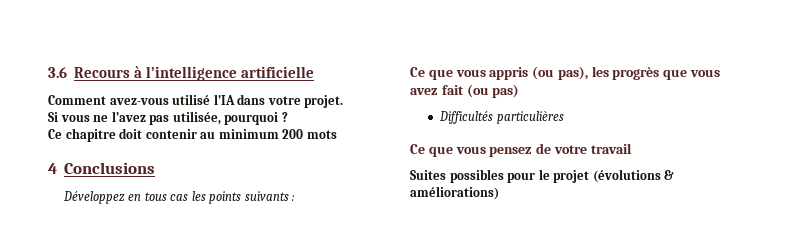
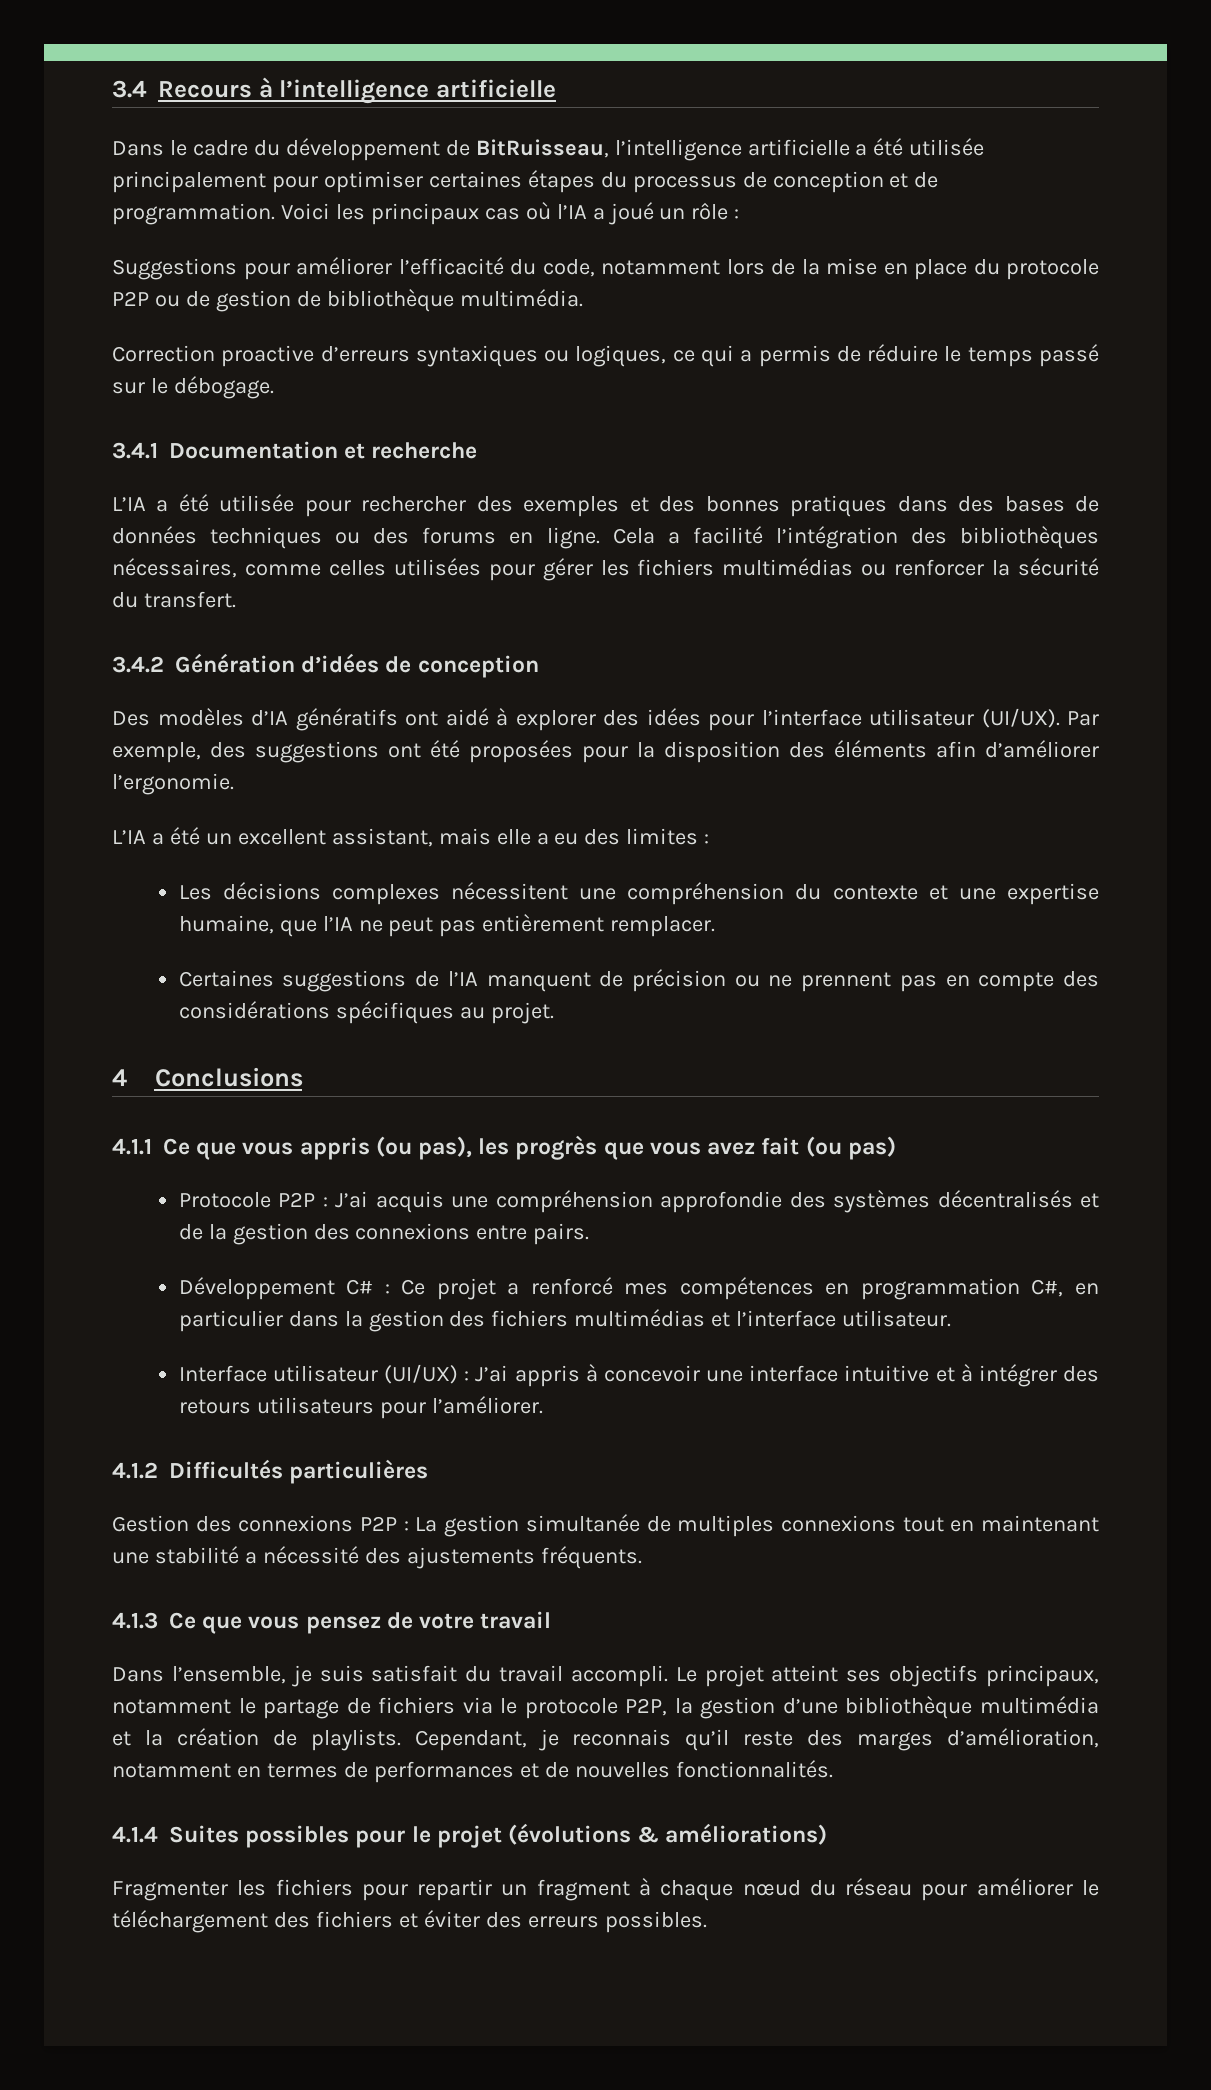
[48,67,67,78] 3.6 -> [112,80,147,98] 3.4
[48,94,344,108] [48,111,288,125] [48,128,337,142] [48,162,155,174] [62,191,296,204] Comment avez-vous utilisé l’IA dans votre projet. // Si vous ne l’avez pas utilisée, pourquoi ? // Ce chapitre doit contenir au minimum 200 mots // 4 Conclusions // Développez en tous cas les points suivants : // -> [112,138,985,161] [112,170,939,193] [112,202,740,225] [112,257,1099,280] [112,289,583,312] [112,344,1100,367] [112,376,274,399] [112,441,478,459] [112,494,1100,517] [112,526,1099,549] [112,558,1099,581] [112,591,236,608] [112,653,539,678] [112,708,1099,731] [112,740,1099,763] [112,773,234,795] [112,827,710,847] [178,882,1100,905] [178,914,716,937] [178,969,1100,992] [178,1001,554,1024] [112,1067,303,1087] [112,1138,152,1155] Dans le cadre du développement de BitRuisseau, l’intelligence artificielle a été utilisée principalement pour optimiser certaines étapes du processus de conception et de programmation. Voici les principaux cas où l’IA a joué un rôle : // Suggestions pour améliorer l’efficacité du code, notamment lors de la mise en place du protocole P2P ou de gestion de bibliothèque multimédia. // Correction proactive d’erreurs syntaxiques ou logiques, ce qui a permis de réduire le temps passé sur le débogage. // 3.4.1 Documentation et recherche // L’IA a été utilisée pour rechercher des exemples et des bonnes pratiques dans des bases de données techniques ou des forums en ligne. Cela a facilité l’intégration des bibliothèques nécessaires, comme celles utilisées pour gérer les fichiers multimédias ou renforcer la sécurité du transfert. // 3.4.2 Génération d’idées de conception // Des modèles d’IA génératifs ont aidé à explorer des idées pour l’interface utilisateur (UI/UX). Par exemple, des suggestions ont été proposées pour la disposition des éléments afin d’améliorer l’ergonomie. // L’IA a été un excellent assistant, mais elle a eu des limites : // Les décisions complexes nécessitent une compréhension du contexte et une expertise humaine, que l’IA ne peut pas entièrement remplacer. // Certaines suggestions de l’IA manquent de précision ou ne prennent pas en compte des considérations spécifiques au projet. // 4 Conclusions // 4.1.1
[438,111,564,124] Difficultés particulières // -> [178,1190,1099,1213] [178,1223,590,1245] [178,1277,1099,1300] [178,1309,952,1332] [178,1364,1099,1387] [178,1396,543,1419] [112,1459,429,1484] [112,1514,1100,1537] [112,1546,642,1569] [112,1612,158,1629] Protocole P2P : J’ai acquis une compréhension approfondie des systèmes décentralisés et de la gestion des connexions entre pairs. // Développement C# : Ce projet a renforcé mes compétences en programmation C#, en particulier dans la gestion des fichiers multimédias et l’interface utilisateur. // Interface utilisateur (UI/UX) : J’ai appris à concevoir une interface intuitive et à intégrer des retours utilisateurs pour l’améliorer. // 4.1.2 Difficultés particulières // Gestion des connexions P2P : La gestion simultanée de multiples connexions tout en maintenant une stabilité a nécessité des ajustements fréquents. // 4.1.3
(632, 148) none -> [112,1665,1099,1687] [112,1696,1099,1719] [112,1728,1099,1751] [112,1760,833,1783] [112,1826,158,1843] Dans l’ensemble, je suis satisfait du travail accompli. Le projet atteint ses objectifs principaux, notamment le partage de fichiers via le protocole P2P, la gestion d’une bibliothèque multimédia et la création de playlists. Cependant, je reconnais qu’il reste des marges d’amélioration, notamment en termes de performances et de nouvelles fonctionnalités. // 4.1.4
(499, 193) none -> [112,1878,1100,1901] [112,1910,707,1933] // Fragmenter les fichiers pour repartir un fragment à chaque nœud du réseau pour améliorer le téléchargement des fichiers et éviter des erreurs possibles.

